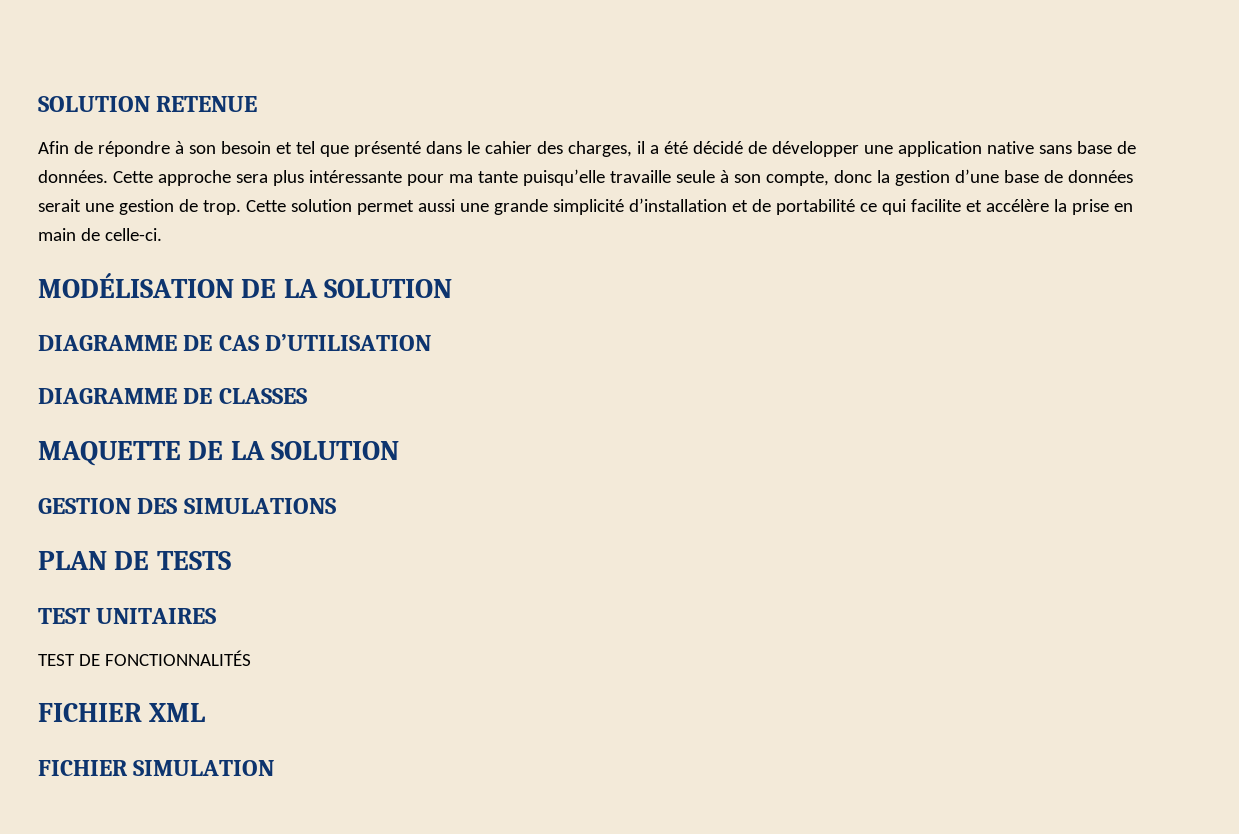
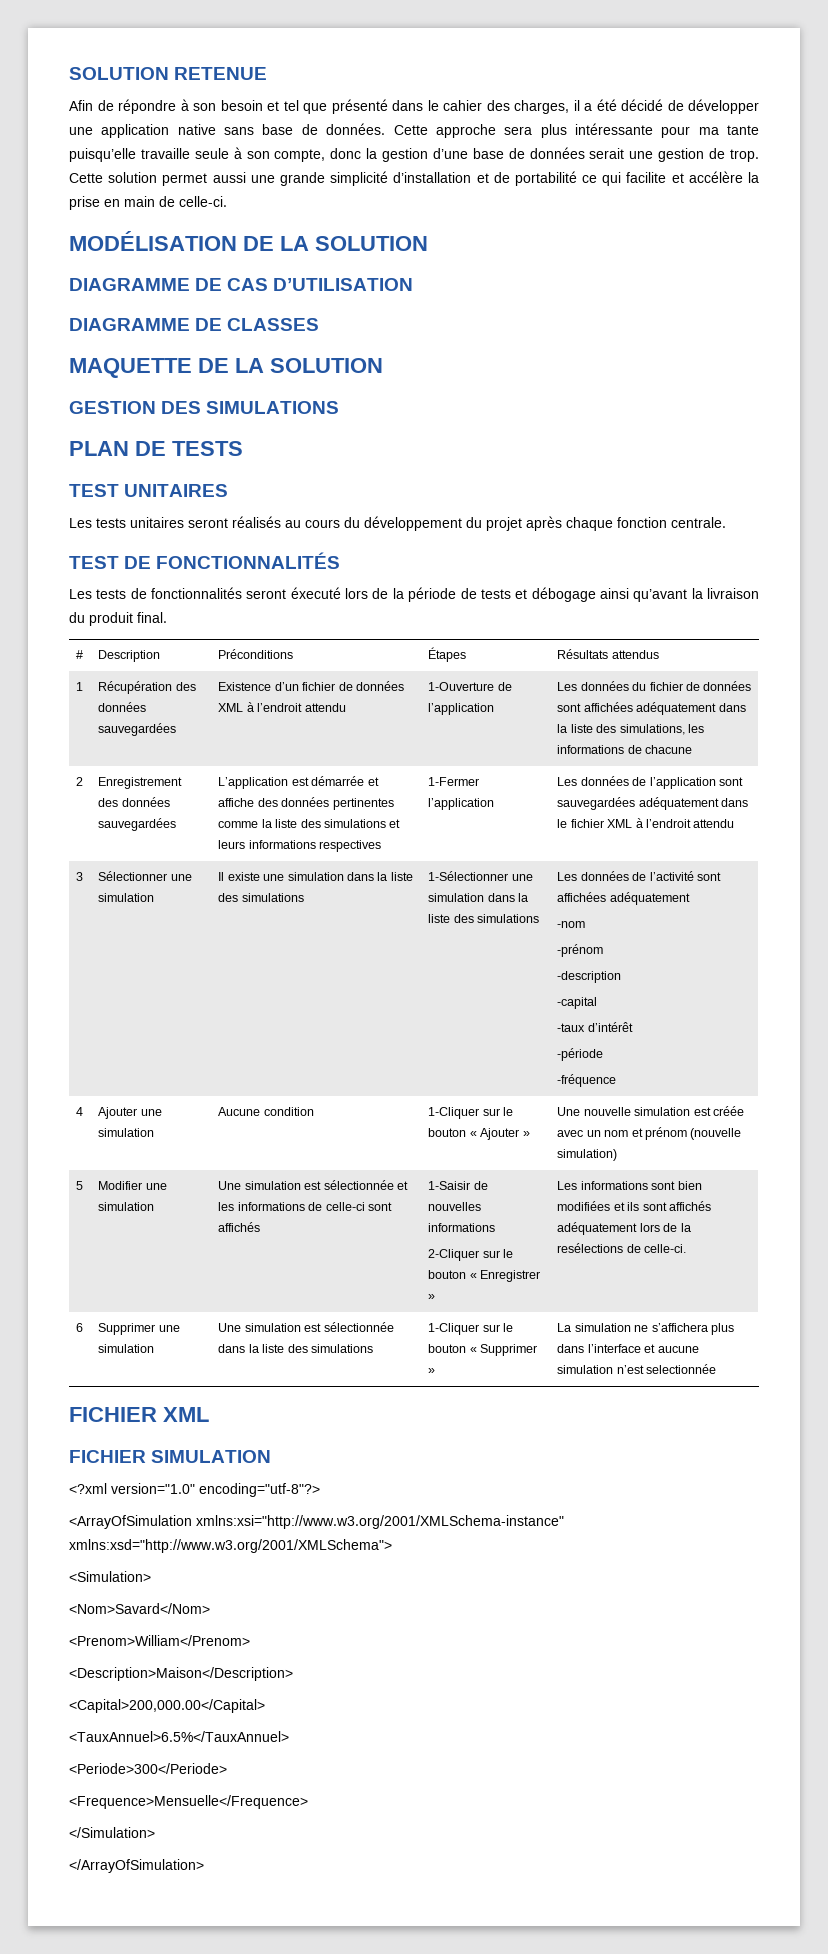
[38,650,251,666] [38,703,206,722] [38,760,275,776] TEST DE FONCTIONNALITÉS // FICHIER XML // FICHIER SIMULATION -> [69,516,726,531] [69,552,341,569] [69,587,760,602] [69,612,167,626] [76,650,84,659] [98,650,161,662] [218,649,294,659] [428,647,467,662] [557,649,659,659] [76,682,84,691] [98,681,196,694] [98,702,147,712] [98,723,177,736] [218,681,404,691] [218,702,346,712] [428,682,512,691] [428,703,495,715] [557,681,752,691] [557,702,746,715] [557,724,704,735] [557,745,693,754] [76,777,84,786] [98,777,183,789] [98,797,170,807] [98,818,177,831] [218,776,379,789] [218,797,394,810] [218,819,401,828] [218,840,382,852] [428,777,480,786] [428,798,495,810] [557,776,743,789] [557,797,749,810] [557,818,735,828] [76,872,84,881] [98,871,192,881] [98,893,155,902] [218,872,413,881] [218,893,304,902] [428,871,533,881] [428,893,529,902] [428,914,540,923] [557,871,721,881] [557,892,690,905] [557,921,586,928] [557,944,604,957] [557,971,622,983] [557,997,598,1009] [557,1022,633,1032] [557,1048,604,1061] [557,1074,617,1087] [76,1107,84,1116] [98,1107,162,1119] [98,1128,155,1137] [218,1107,314,1116] [428,1107,514,1119] [428,1128,530,1140] [557,1106,744,1116] [557,1127,742,1140] [557,1149,618,1161] [76,1181,84,1190] [98,1181,167,1190] [98,1202,155,1211] [218,1180,408,1190] [218,1202,392,1211] [218,1222,261,1232] [428,1181,488,1190] [428,1202,482,1211] [428,1223,496,1232] [428,1249,514,1261] [428,1270,541,1282] [428,1294,436,1300] [557,1181,702,1190] [557,1201,711,1211] [557,1222,691,1235] [557,1243,687,1253] [76,1323,84,1332] [98,1323,180,1335] [98,1344,155,1353] [218,1322,394,1332] [218,1344,373,1353] [428,1323,514,1335] [428,1344,538,1356] [428,1368,436,1374] [557,1323,734,1335] [557,1344,699,1353] [557,1364,717,1374] [69,1407,209,1422] [69,1450,272,1463] [69,1483,320,1497] [69,1515,564,1529] [69,1539,392,1553] [69,1571,151,1582] [69,1603,210,1614] [69,1635,250,1646] [69,1667,293,1681] [69,1699,265,1713] [69,1731,289,1742] [69,1763,227,1774] [69,1795,308,1809] [69,1827,155,1838] [69,1859,204,1873] Les tests unitaires seront réalisés au cours du développement du projet après chaque fonction centrale. // TEST DE FONCTIONNALITÉS // Les tests de fonctionnalités seront éxecuté lors de la période de tests et débogage ainsi qu’avant la livraison du produit final. // # | Description | Préconditions | Étapes | Résultats attendus // 1 | Récupération des données sauvegardées | Existence d’un fichier de données XML à l’endroit attendu | 1-Ouverture de l’application | Les données du fichier de données sont affichées adéquatement dans la liste des simulations, les informations de chacune // 2 | Enregistrement des données sauvegardées | L’application est démarrée et affiche des données pertinentes comme la liste des simulations et leurs informations respectives | 1-Fermer l’application | Les données de l’application sont sauvegardées adéquatement dans le fichier XML à l’endroit attendu // 3 | Sélectionner une simulation | Il existe une simulation dans la liste des simulations | 1-Sélectionner une simulation dans la liste des simulations | Les données de l’activité sont affichées adéquatement // -nom // -prénom // -description // -capital // -taux d’intérêt // -période // -fréquence // 4 | Ajouter une simulation | Aucune condition | 1-Cliquer sur le bouton « Ajouter » | Une nouvelle simulation est créée avec un nom et prénom (nouvelle simulation) // 5 | Modifier une simulation | Une simulation est sélectionnée et les informations de celle-ci sont affichés | 1-Saisir de nouvelles informations // 2-Cliquer sur le bouton « Enregistrer » | Les informations sont bien modifiées et ils sont affichés adéquatement lors de la resélections de celle-ci. // 6 | Supprimer une simulation | Une simulation est sélectionnée dans la liste des simulations | 1-Cliquer sur le bouton « Supprimer » | La simulation ne s’affichera plus dans l’interface et aucune simulation n’est selectionnée // FICHIER XML // FICHIER SIMULATION // <?xml version="1.0" encoding="utf-8"?> // <ArrayOfSimulation xmlns:xsi="http://www.w3.org/2001/XMLSchema-instance" xmlns:xsd="http://www.w3.org/2001/XMLSchema"> // <Simulation> // <Nom>Savard</Nom> // <Prenom>William</Prenom> // <Description>Maison</Description> // <Capital>200,000.00</Capital> // <TauxAnnuel>6.5%</TauxAnnuel> // <Periode>300</Periode> // <Frequence>Mensuelle</Frequence> // </Simulation> // </ArrayOfSimulation>

